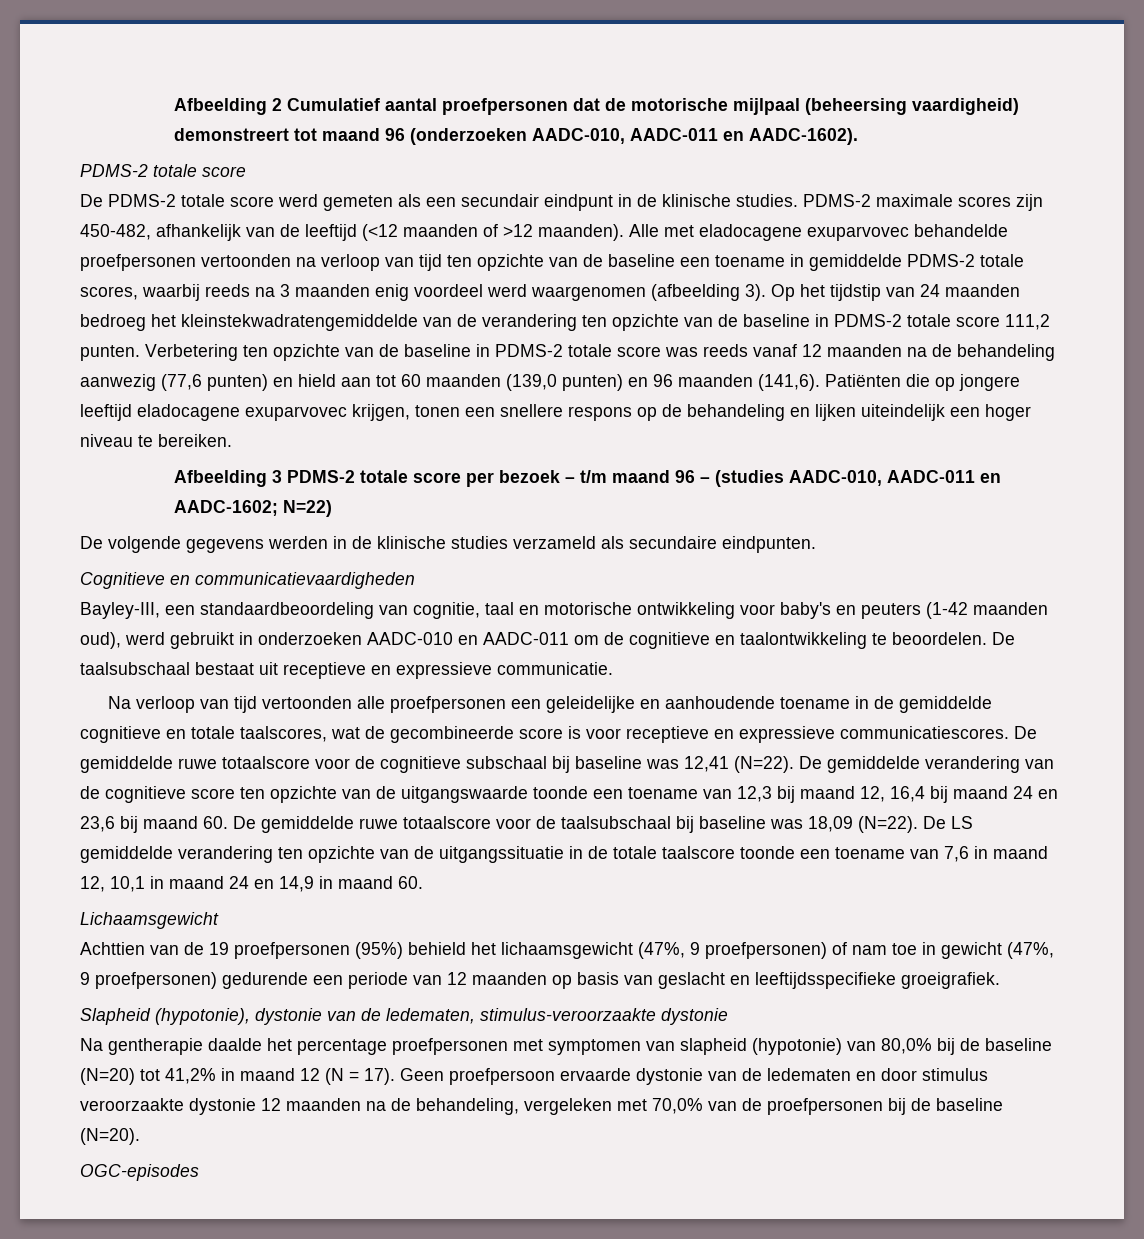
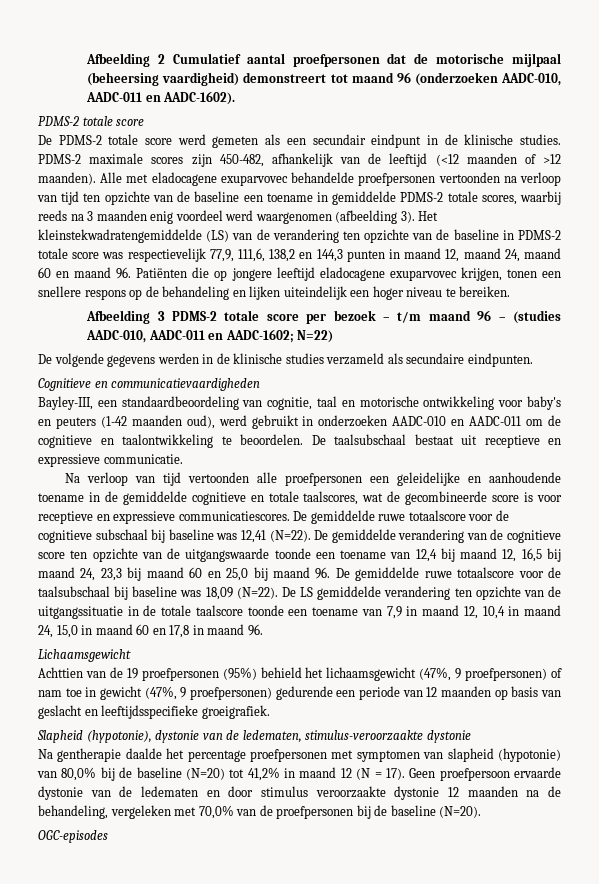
[771,284,1020,301] [80,314,418,331] Op het tijdstip van 24 maanden bedroeg het kleinstekwadratengemiddelde -> [418,211,439,221] [38,229,230,243] Het kleinstekwadratengemiddelde (LS)
[1005,314,1050,330] [80,344,1055,361] [80,374,820,391] 111,2 punten. Verbetering ten opzichte van de baseline in PDMS-2 totale score was reeds vanaf 12 maanden na de behandeling aanwezig (77,6 punten) en hield aan tot 60 maanden (139,0 punten) en 96 maanden (141,6). -> [102,248,561,262] [38,267,132,279] was respectievelijk 77,9, 111,6, 138,2 en 144,3 punten in maand 12, maand 24, maand 60 en maand 96.
[737,786,772,802] 12,3 -> [415,549,437,562] 12,4
[890,786,1058,803] [80,816,228,833] 16,4 bij maand 24 en 23,6 bij maand 60. -> [521,548,561,562] [38,567,331,581] 16,5 bij maand 24, 23,3 bij maand 60 en 25,0 bij maand 96.
[944,846,1048,862] [80,876,423,892] 7,6 in maand 12, 10,1 in maand 24 en 14,9 in maand 60. -> [386,605,562,619] [38,624,263,638] 7,9 in maand 12, 10,4 in maand 24, 15,0 in maand 60 en 17,8 in maand 96.

